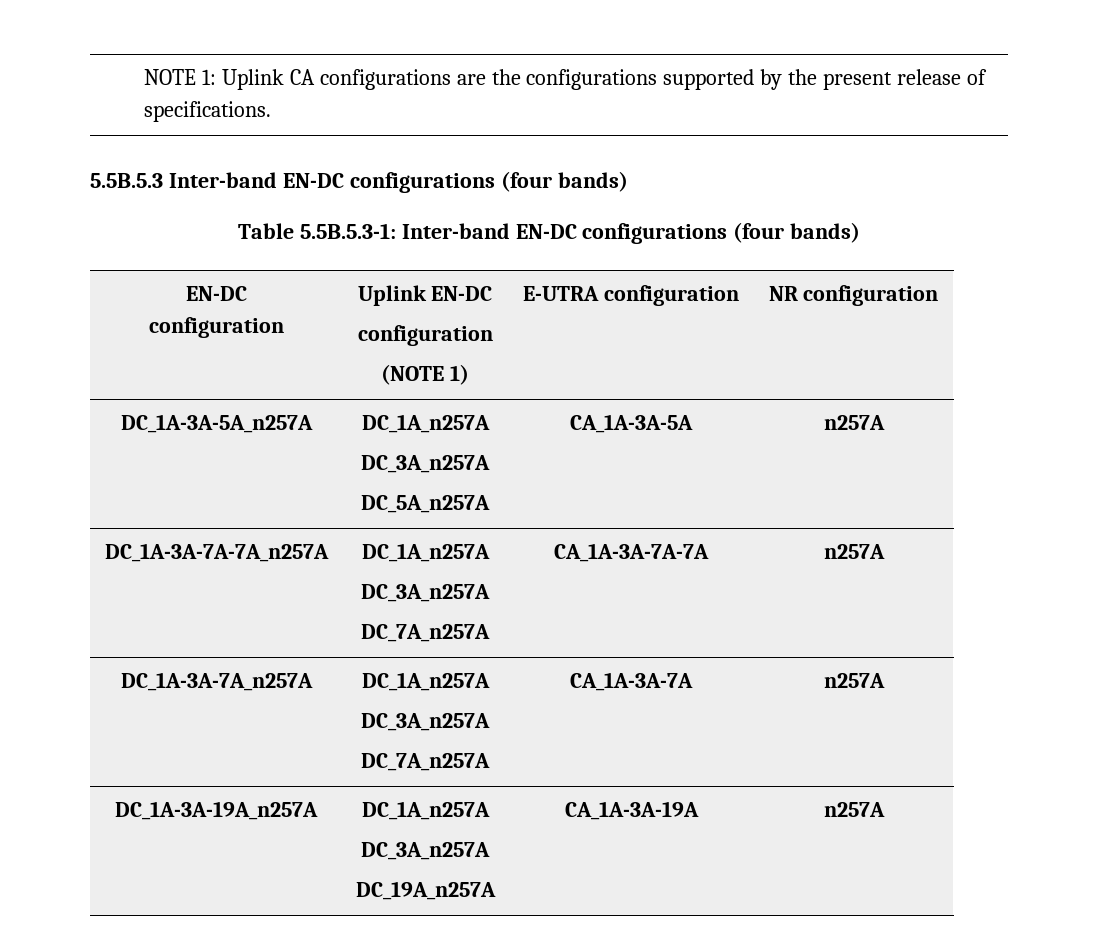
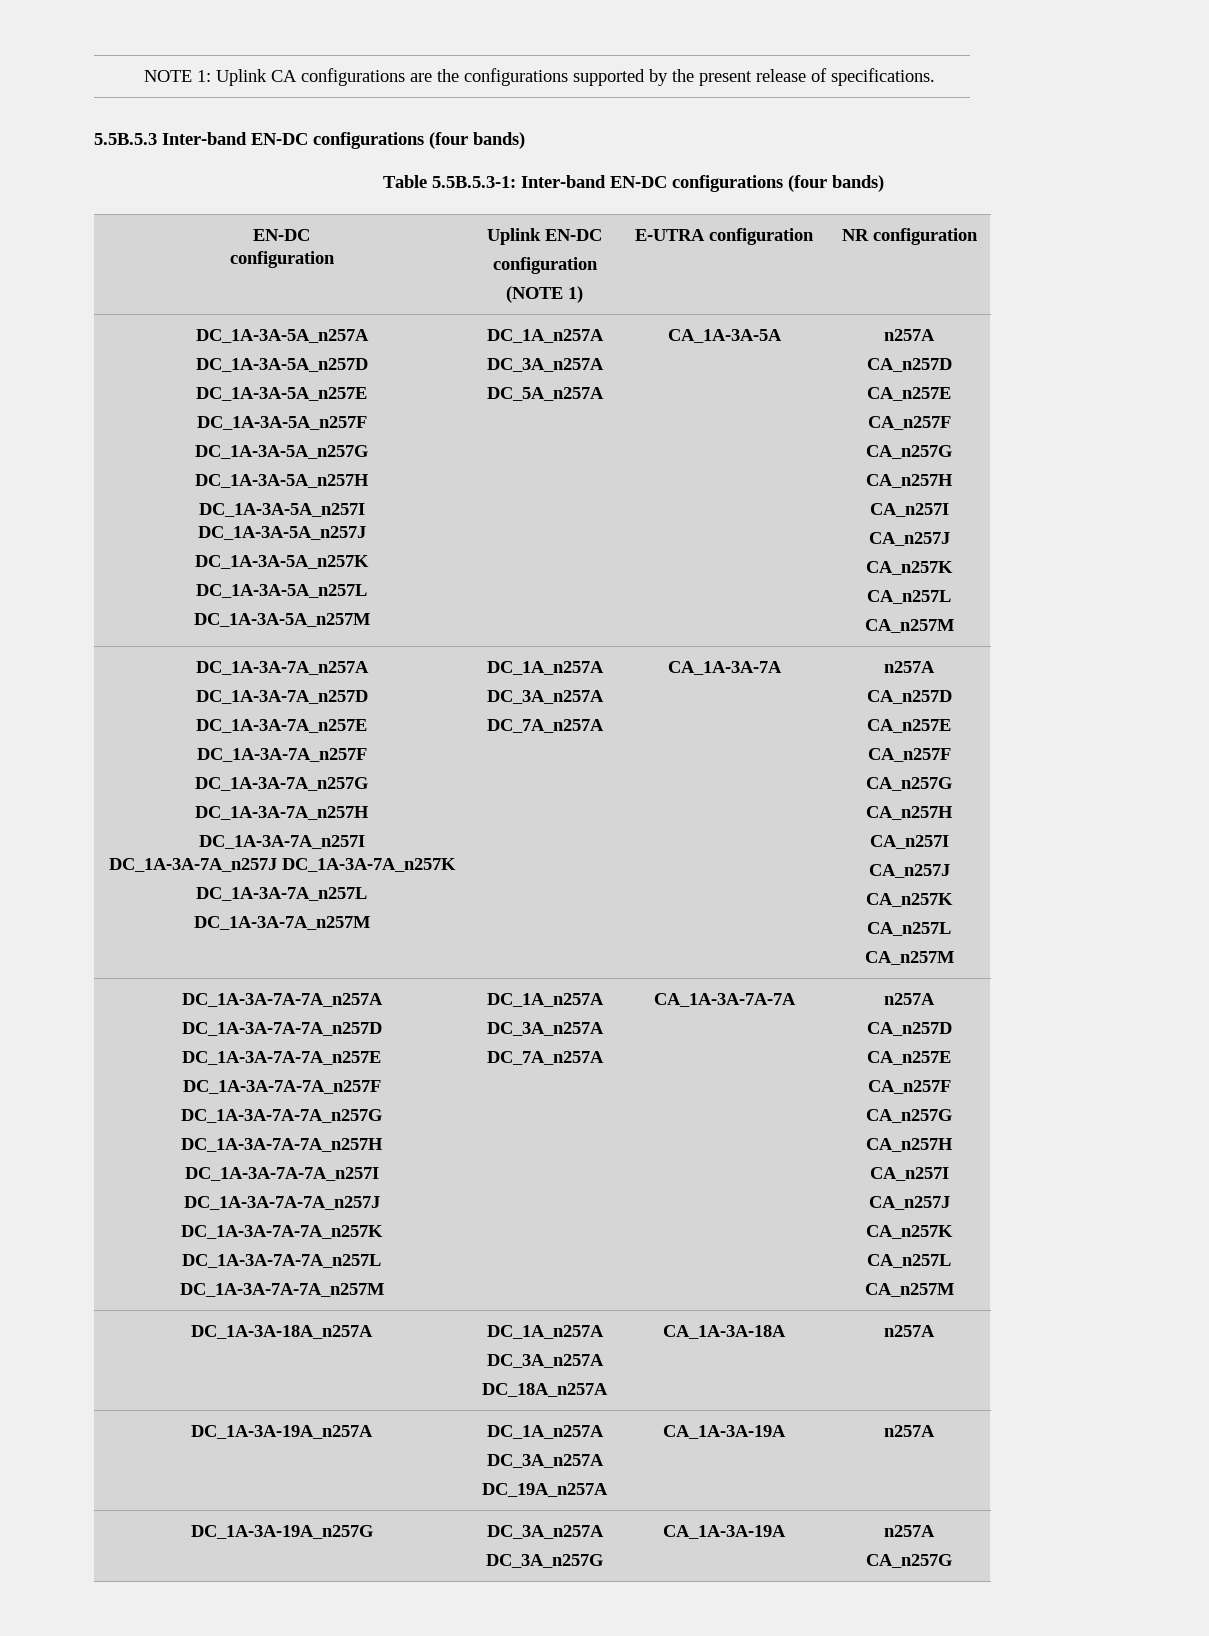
(313, 423) none -> [195,358,368,372] [196,387,367,401] [196,416,367,430] [195,445,368,459] [195,474,369,488] [198,503,365,517] [197,526,366,540] [195,555,369,569] [196,584,367,598] [193,613,370,627] // DC_1A-3A-5A_n257D // DC_1A-3A-5A_n257E // DC_1A-3A-5A_n257F // DC_1A-3A-5A_n257G // DC_1A-3A-5A_n257H // DC_1A-3A-5A_n257I // DC_1A-3A-5A_n257J // DC_1A-3A-5A_n257K // DC_1A-3A-5A_n257L // DC_1A-3A-5A_n257M
[104,543,329,562] // DC_1A-3A-7A-7A_n257A -> [866,358,952,372] [867,387,951,401] [867,416,951,430] [866,445,952,459] [866,474,953,488] [869,503,949,517] [868,532,950,546] [866,561,953,575] [867,590,951,604] [864,619,954,633] [195,661,369,675] [195,690,368,704] [196,719,367,733] [196,748,367,762] [195,777,368,791] [195,806,369,820] [198,835,365,849] [108,858,456,872] [196,887,367,901] [193,916,370,930] [486,661,604,675] [486,690,604,704] [486,719,604,733] [667,661,782,675] [884,661,935,673] [866,690,952,704] [867,719,951,733] [867,748,951,762] [866,777,952,791] [866,806,953,820] [869,835,949,849] [868,864,950,878] [866,893,953,907] [867,922,951,936] [864,951,954,965] [181,993,383,1007] [181,1022,382,1036] [182,1051,381,1065] [182,1080,381,1094] [181,1109,382,1123] [181,1138,383,1152] [184,1167,379,1181] [183,1196,380,1210] [181,1225,383,1239] [182,1254,381,1268] [179,1283,384,1297] // CA_n257D // CA_n257E // CA_n257F // CA_n257G // CA_n257H // CA_n257I // CA_n257J // CA_n257K // CA_n257L // CA_n257M // DC_1A-3A-7A_n257A // DC_1A-3A-7A_n257D // DC_1A-3A-7A_n257E // DC_1A-3A-7A_n257F // DC_1A-3A-7A_n257G // DC_1A-3A-7A_n257H // DC_1A-3A-7A_n257I // DC_1A-3A-7A_n257J DC_1A-3A-7A_n257K // DC_1A-3A-7A_n257L // DC_1A-3A-7A_n257M | DC_1A_n257A // DC_3A_n257A // DC_7A_n257A | CA_1A-3A-7A | n257A // CA_n257D // CA_n257E // CA_n257F // CA_n257G // CA_n257H // CA_n257I // CA_n257J // CA_n257K // CA_n257L // CA_n257M // DC_1A-3A-7A-7A_n257A // DC_1A-3A-7A-7A_n257D // DC_1A-3A-7A-7A_n257E // DC_1A-3A-7A-7A_n257F // DC_1A-3A-7A-7A_n257G // DC_1A-3A-7A-7A_n257H // DC_1A-3A-7A-7A_n257I // DC_1A-3A-7A-7A_n257J // DC_1A-3A-7A-7A_n257K // DC_1A-3A-7A-7A_n257L // DC_1A-3A-7A-7A_n257M
[120,672,313,691] [361,672,490,691] [361,713,490,731] [361,753,490,771] [570,672,693,691] // DC_1A-3A-7A_n257A | DC_1A_n257A // DC_3A_n257A // DC_7A_n257A | CA_1A-3A-7A -> [866,1022,952,1036] [867,1051,951,1065] [867,1080,951,1094] [866,1109,952,1123] [866,1138,953,1152] [869,1167,949,1181] [868,1196,950,1210] [866,1225,953,1239] [867,1254,951,1268] [864,1283,954,1297] [191,1325,373,1339] [486,1325,604,1339] [486,1354,604,1368] [482,1383,608,1397] [663,1325,786,1339] // CA_n257D // CA_n257E // CA_n257F // CA_n257G // CA_n257H // CA_n257I // CA_n257J // CA_n257K // CA_n257L // CA_n257M // DC_1A-3A-18A_n257A | DC_1A_n257A // DC_3A_n257A // DC_18A_n257A | CA_1A-3A-18A
(885, 809) none -> [190,1525,373,1539] [486,1525,604,1539] [486,1554,603,1568] [663,1525,786,1539] [884,1525,935,1537] [866,1554,952,1568] // DC_1A-3A-19A_n257G | DC_3A_n257A // DC_3A_n257G | CA_1A-3A-19A | n257A // CA_n257G

